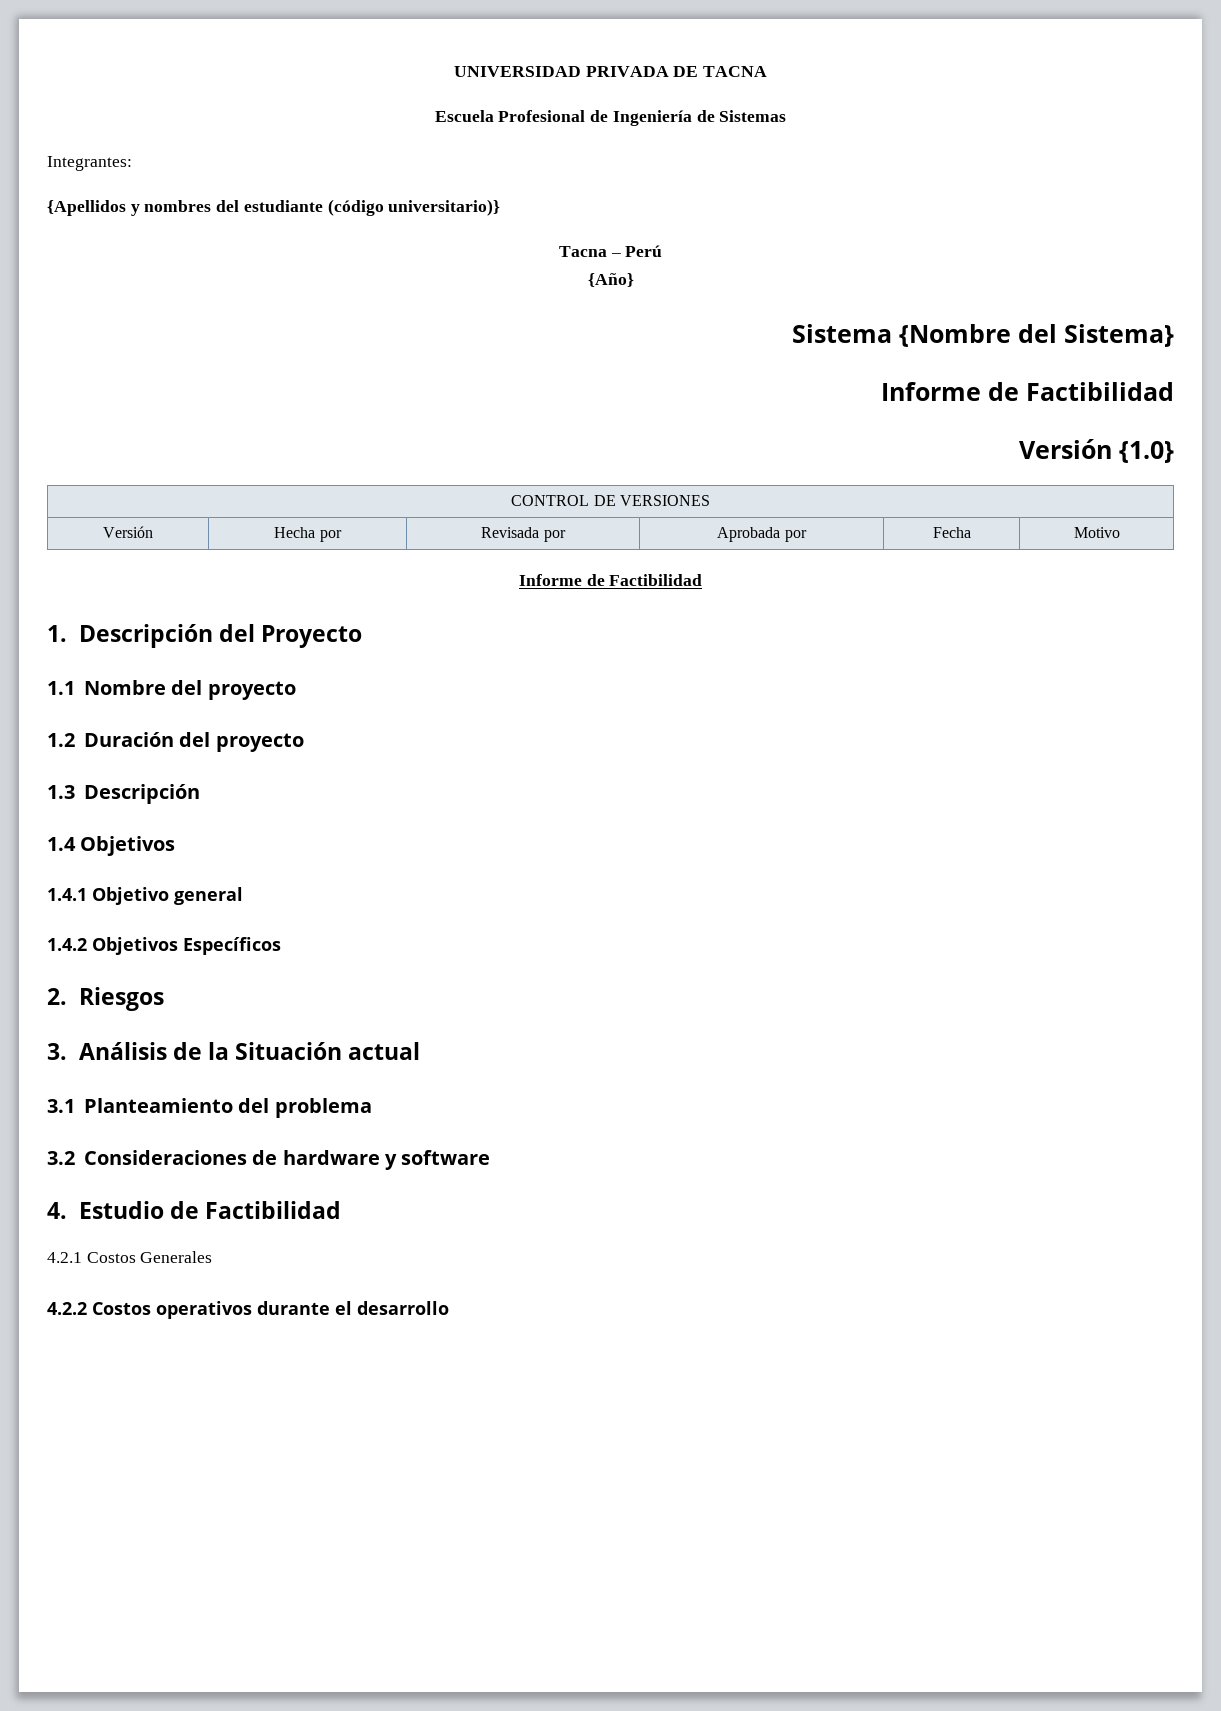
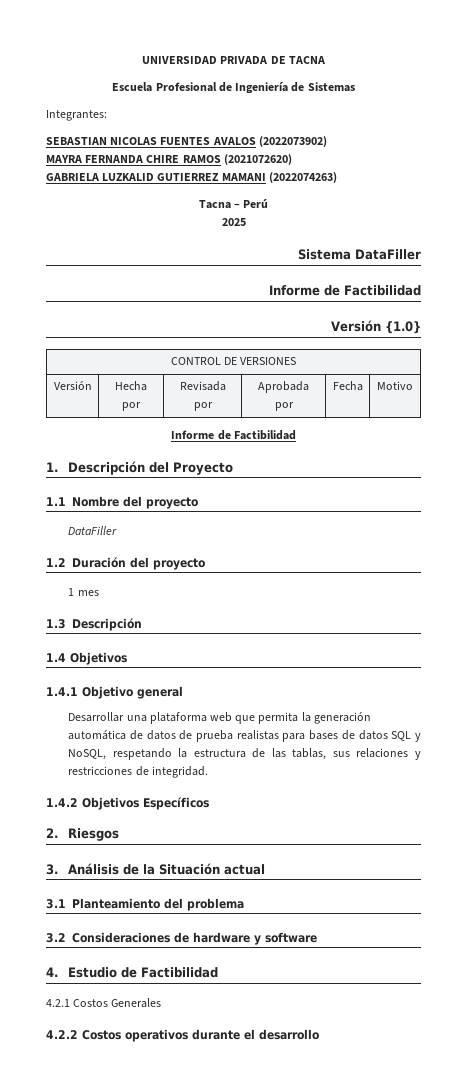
[47,199,501,216] {Apellidos y nombres del estudiante (código universitario)} -> [46,136,327,147] [46,154,292,165] [46,172,337,183] SEBASTIAN NICOLAS FUENTES AVALOS (2022073902) // MAYRA FERNANDA CHIRE RAMOS (2021072620) // GABRIELA LUZKALID GUTIERREZ MAMANI (2022074263)
[587,273,634,287] {Año} -> [221,218,246,226] 2025
[899,324,1174,347] {Nombre del Sistema} -> [355,249,421,260] DataFiller
(296, 690) none -> [68,526,118,535] // DataFiller
(304, 742) none -> [68,588,99,596] // 1 mes
(243, 896) none -> [68,712,371,724] [68,730,421,742] [68,748,421,760] [68,766,208,778] // Desarrollar una plataforma web que permita la generación automática de datos de prueba realistas para bases de datos SQL y NoSQL, respetando la estructura de las tablas, sus relaciones y restricciones de integridad.

